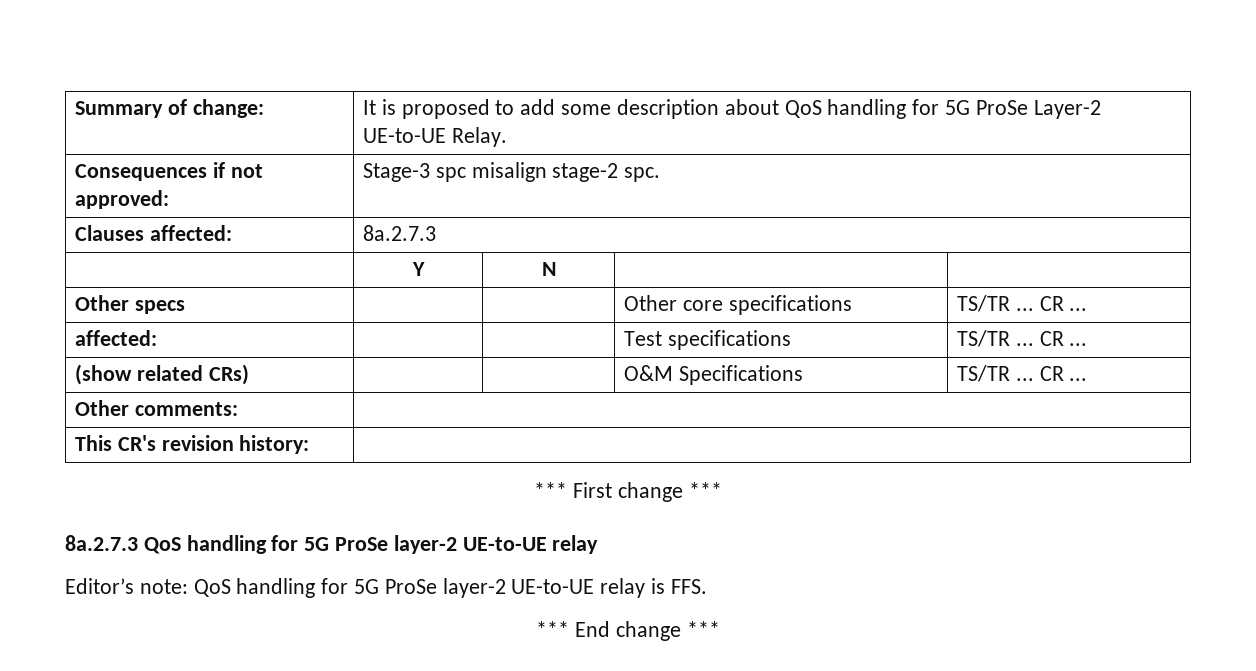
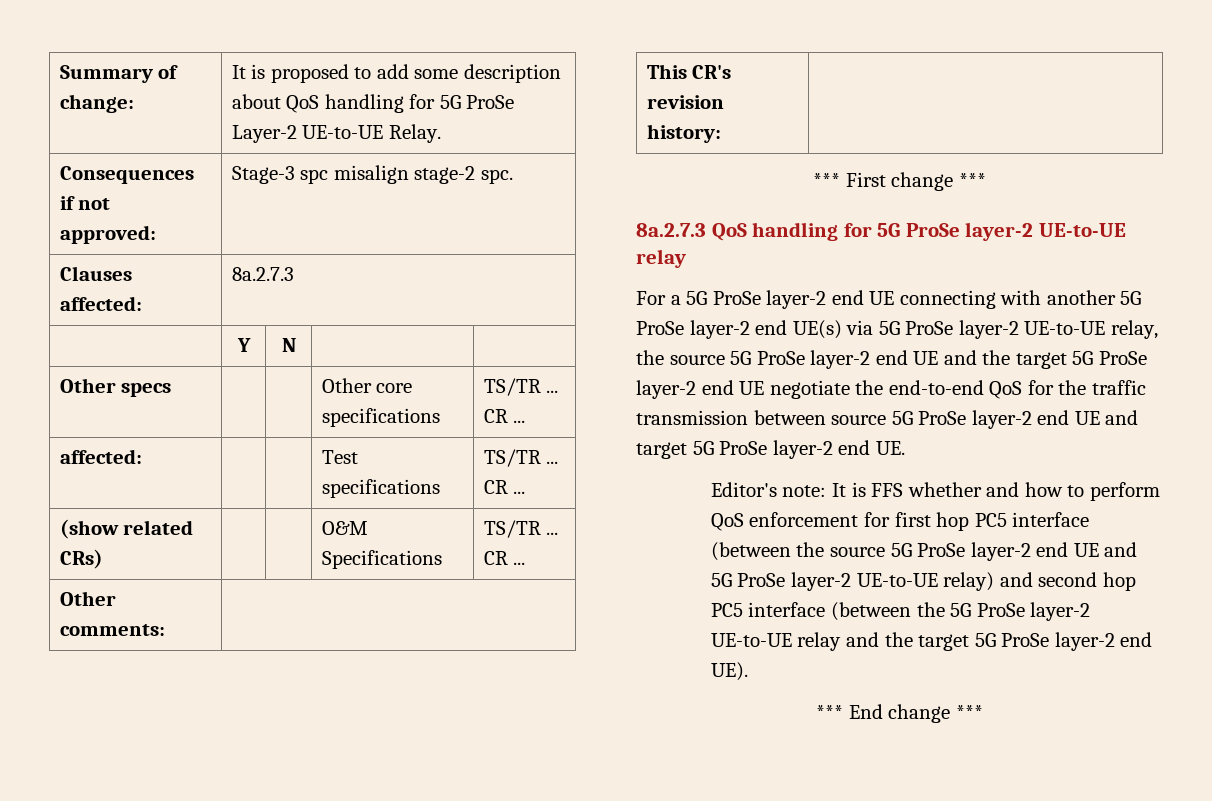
[65,578,707,598] Editor’s note: QoS handling for 5G ProSe layer-2 UE-to-UE relay is FFS. -> [636,290,1142,309] [636,320,1158,339] [636,350,1147,369] [636,380,1146,399] [636,410,1139,429] [636,440,905,459] [710,482,1160,501] [710,512,1090,531] [710,542,1138,561] [710,572,1136,591] [710,602,1091,621] [710,632,1153,651] [710,662,748,681] For a 5G ProSe layer-2 end UE connecting with another 5G ProSe layer-2 end UE(s) via 5G ProSe layer-2 UE-to-UE relay, the source 5G ProSe layer-2 end UE and the target 5G ProSe layer-2 end UE negotiate the end-to-end QoS for the traffic transmission between source 5G ProSe layer-2 end UE and target 5G ProSe layer-2 end UE. // Editor's note: It is FFS whether and how to perform QoS enforcement for first hop PC5 interface (between the source 5G ProSe layer-2 end UE and 5G ProSe layer-2 UE-to-UE relay) and second hop PC5 interface (between the 5G ProSe layer-2 UE-to-UE relay and the target 5G ProSe layer-2 end UE).

